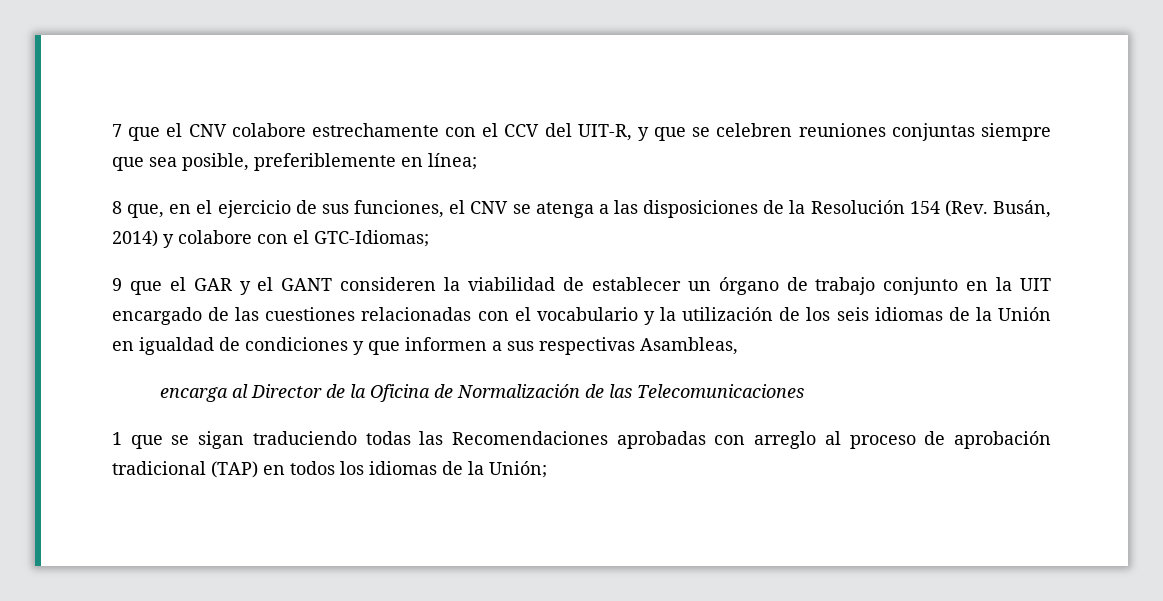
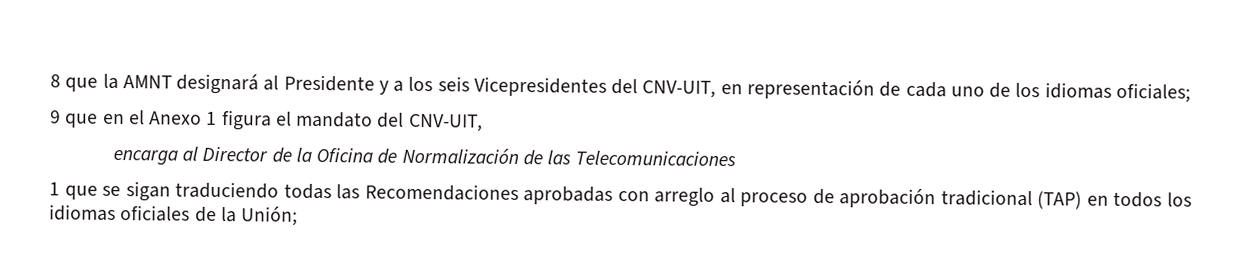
[112,123,1051,141] [112,153,477,171] [112,200,1051,218] [112,230,429,248] [112,277,1052,295] [112,307,1051,325] [112,337,738,355] 7 que el CNV colabore estrechamente con el CCV del UIT-R, y que se celebren reuniones conjuntas siempre que sea posible, preferiblemente en línea; // 8 que, en el ejercicio de sus funciones, el CNV se atenga a las disposiciones de la Resolución 154 (Rev. Busán, 2014) y colabore con el GTC-Idiomas; // 9 que el GAR y el GANT consideren la viabilidad de establecer un órgano de trabajo conjunto en la UIT encargado de las cuestiones relacionadas con el vocabulario y la utilización de los seis idiomas de la Unión en igualdad de condiciones y que informen a sus respectivas Asambleas, -> [50,73,1191,103] [50,110,483,132] 8 que la AMNT designará al Presidente y a los seis Vicepresidentes del CNV-UIT, en representación de cada uno de los idiomas oficiales; // 9 que en el Anexo 1 figura el mandato del CNV-UIT,
(437, 468) none -> [120,205,191,222] oficiales

